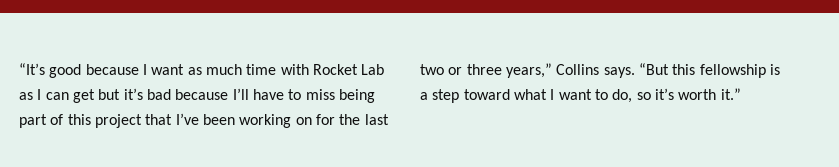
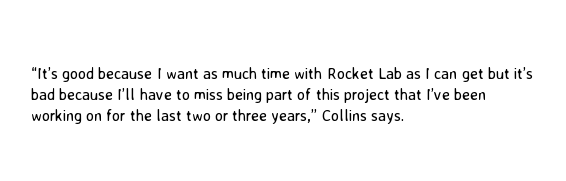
[638,63,780,78] [420,88,741,103] “But this fellowship is a step toward what I want to do, so it’s worth it.” -> (404, 118) none

